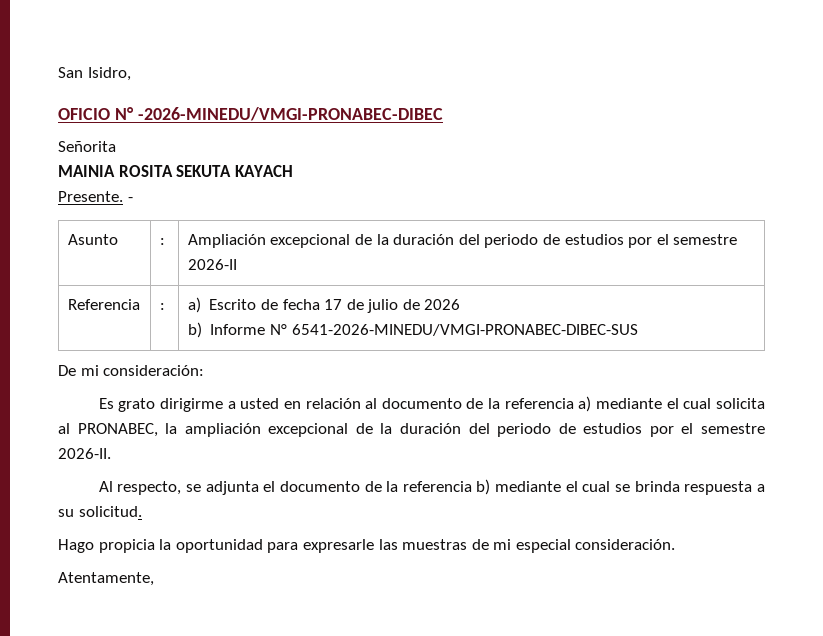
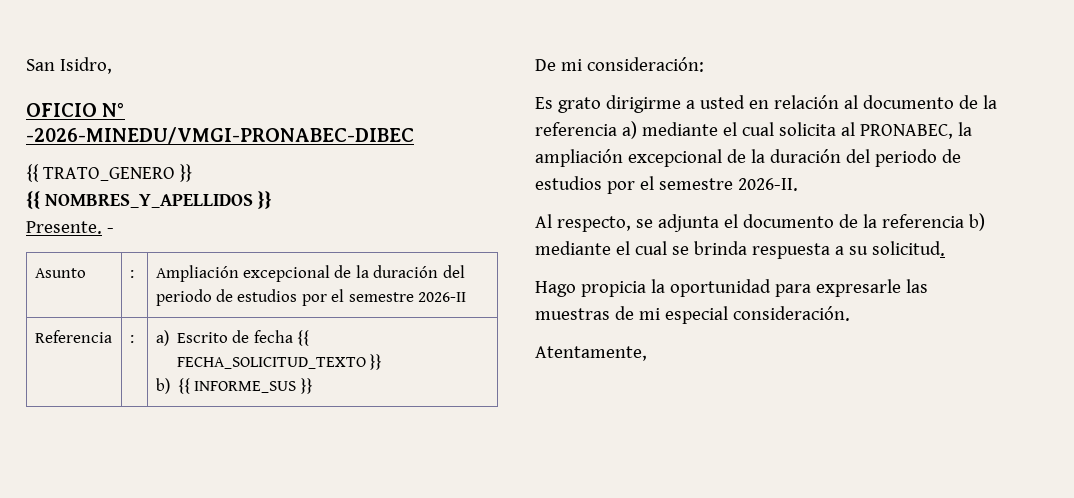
[58,141,116,152] [58,165,293,177] Señorita // MAINIA ROSITA SEKUTA KAYACH -> [26,164,192,182] [26,191,272,209] {{ TRATO_GENERO }} // {{ NOMBRES_Y_APELLIDOS }}
[324,299,461,313] [187,322,638,338] 17 de julio de 2026 // b) Informe N° 6541-2026-MINEDU/VMGI-PRONABEC-DIBEC-SUS -> [297,330,310,346] [176,354,383,370] [155,378,313,394] {{ FECHA_SOLICITUD_TEXTO }} // b) {{ INFORME_SUS }}

